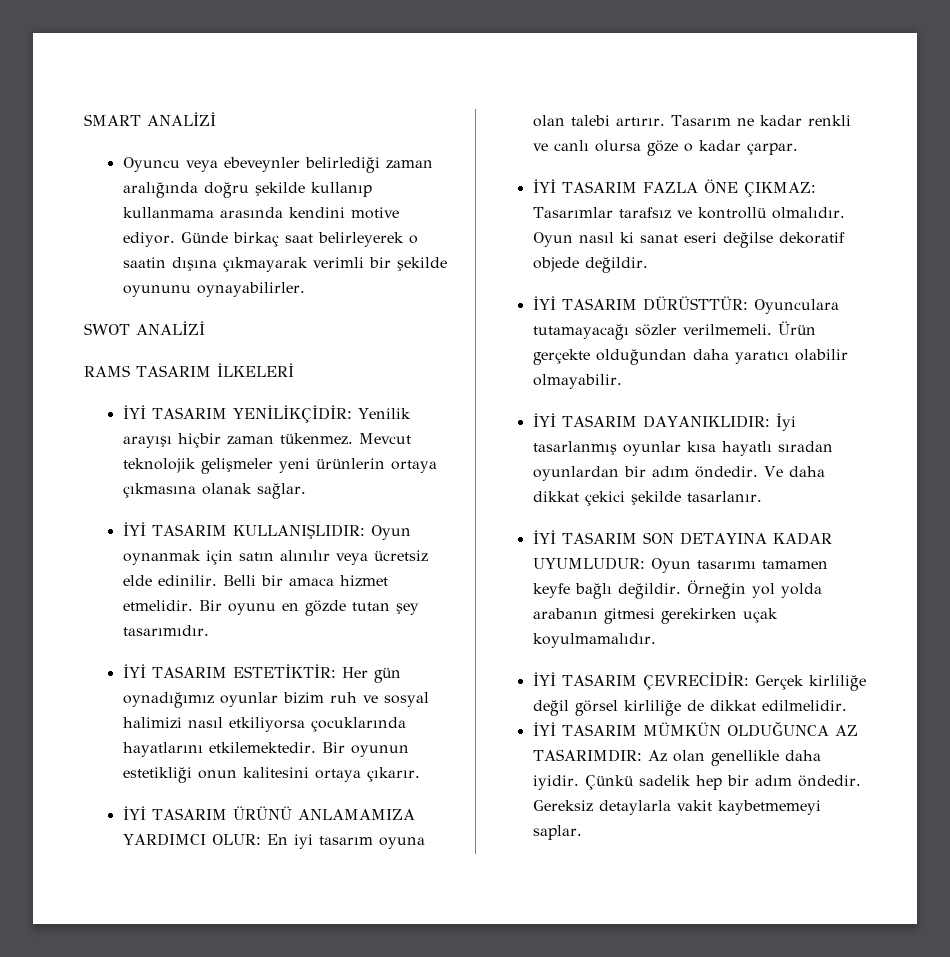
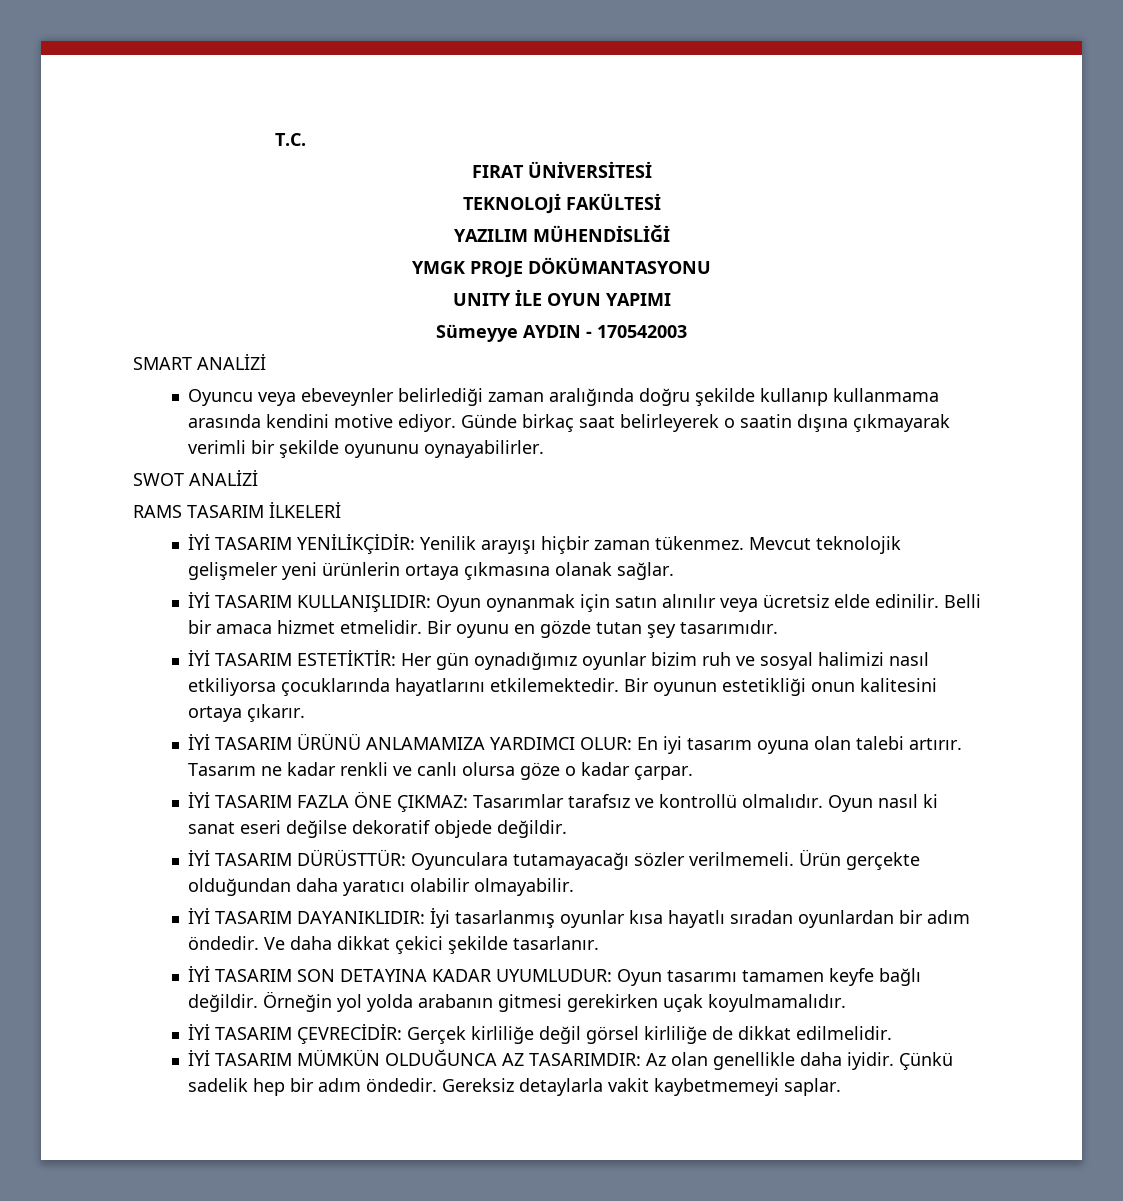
(84, 120) none -> [274,133,306,146] [471,161,652,178] [462,193,661,214] [453,225,670,242] [412,257,711,278] [452,289,671,306] [436,324,687,342] T.C. // FIRAT ÜNİVERSİTESİ // TEKNOLOJİ FAKÜLTESİ // YAZILIM MÜHENDİSLİĞİ // YMGK PROJE DÖKÜMANTASYONU // UNITY İLE OYUN YAPIMI // Sümeyye AYDIN - 170542003 //

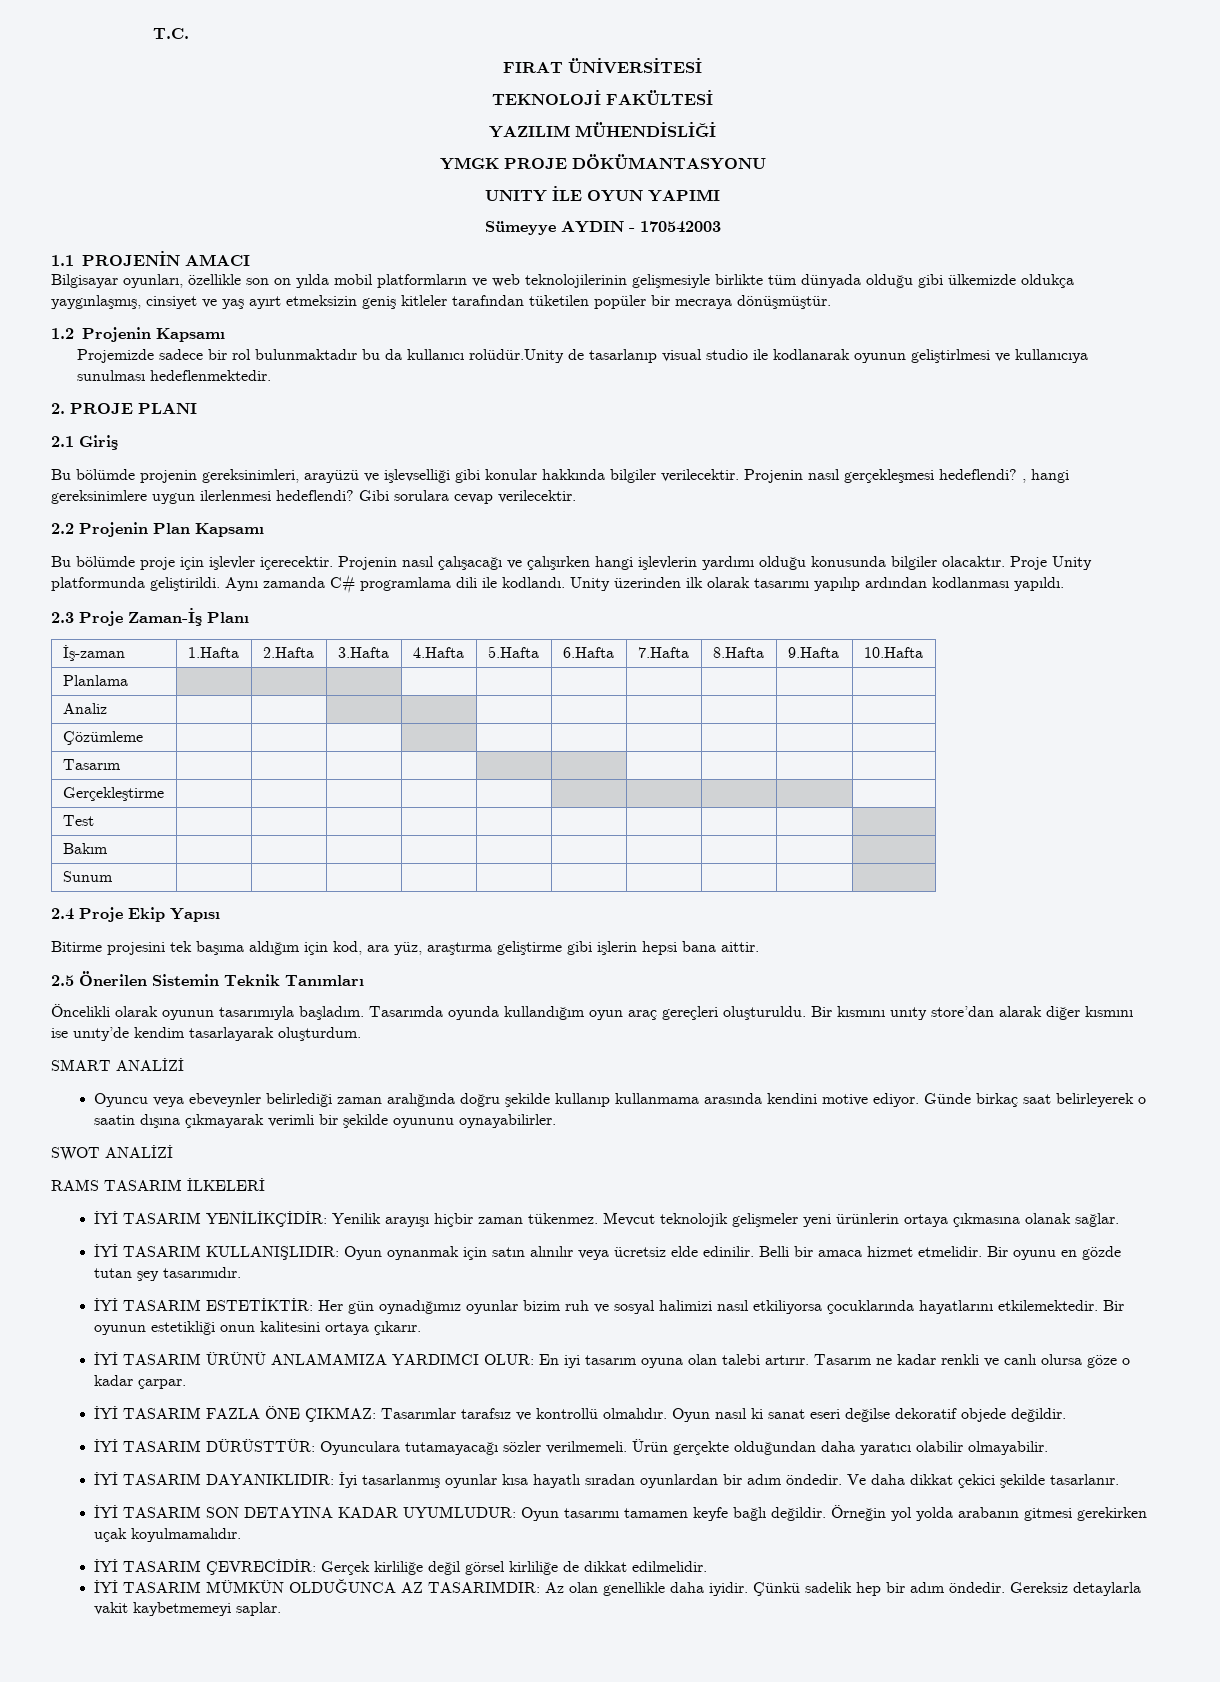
(687, 331) none -> [51,251,250,266] [51,274,1074,288] [51,295,831,309] [51,327,225,342] [76,349,1088,363] [76,370,271,381] [51,403,197,414] [51,435,118,450] [51,469,1069,483] [51,490,576,504] [51,522,264,537] [51,556,1092,570] [51,574,1064,594] [51,608,249,626] [62,645,125,661] [187,647,239,658] [262,647,314,658] [337,647,389,658] [412,647,464,658] [487,646,539,658] [562,647,614,658] [637,647,689,658] [712,647,764,658] [787,647,839,658] [863,647,923,658] [62,675,128,686] [62,703,107,714] [62,731,143,745] [62,759,121,770] [62,787,164,801] [62,815,94,826] [62,843,108,854] [62,871,113,882] [51,907,220,922] [51,941,759,955] [51,971,364,986] [51,1004,1133,1020] [51,1027,361,1041] // 1.1 PROJENİN AMACI // Bilgisayar oyunları, özellikle son on yılda mobil platformların ve web teknolojilerinin gelişmesiyle birlikte tüm dünyada olduğu gibi ülkemizde oldukça yaygınlaşmış, cinsiyet ve yaş ayırt etmeksizin geniş kitleler tarafından tüketilen popüler bir mecraya dönüşmüştür. // 1.2 Projenin Kapsamı // Projemizde sadece bir rol bulunmaktadır bu da kullanıcı rolüdür.Unity de tasarlanıp visual studio ile kodlanarak oyunun geliştirlmesi ve kullanıcıya sunulması hedeflenmektedir. // 2. PROJE PLANI // 2.1 Giriş // Bu bölümde projenin gereksinimleri, arayüzü ve işlevselliği gibi konular hakkında bilgiler verilecektir. Projenin nasıl gerçekleşmesi hedeflendi? , hangi gereksinimlere uygun ilerlenmesi hedeflendi? Gibi sorulara cevap verilecektir. // 2.2 Projenin Plan Kapsamı // Bu bölümde proje için işlevler içerecektir. Projenin nasıl çalışacağı ve çalışırken hangi işlevlerin yardımı olduğu konusunda bilgiler olacaktır. Proje Unity platformunda geliştirildi. Aynı zamanda C# programlama dili ile kodlandı. Unity üzerinden ilk olarak tasarımı yapılıp ardından kodlanması yapıldı. // 2.3 Proje Zaman-İş Planı // İş-zaman | 1.Hafta | 2.Hafta | 3.Hafta | 4.Hafta | 5.Hafta | 6.Hafta | 7.Hafta | 8.Hafta | 9.Hafta | 10.Hafta // Planlama | | | | | | | | | | // Analiz | | | | | | | | | | // Çözümleme | | | | | | | | | | // Tasarım | | | | | | | | | | // Gerçekleştirme | | | | | | | | | | // Test | | | | | | | | | | // Bakım | | | | | | | | | | // Sunum | | | | | | | | | | // 2.4 Proje Ekip Yapısı // Bitirme projesini tek başıma aldığım için kod, ara yüz, araştırma geliştirme gibi işlerin hepsi bana aittir. // 2.5 Önerilen Sistemin Teknik Tanımları // Öncelikli olarak oyunun tasarımıyla başladım. Tasarımda oyunda kullandığım oyun araç gereçleri oluşturuldu. Bir kısmını unıty store’dan alarak diğer kısmını ise unıty’de kendim tasarlayarak oluşturdum.

